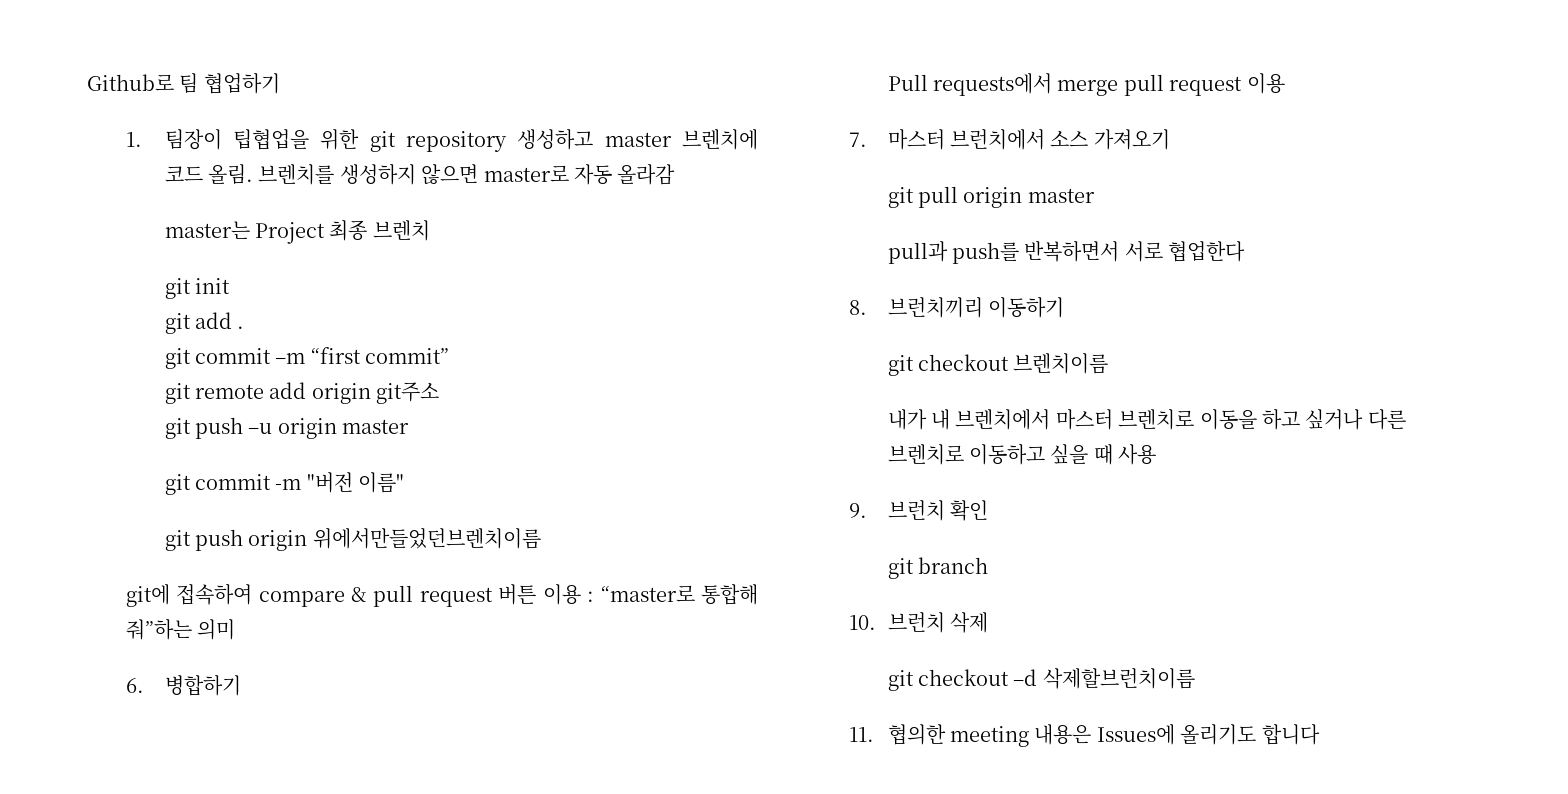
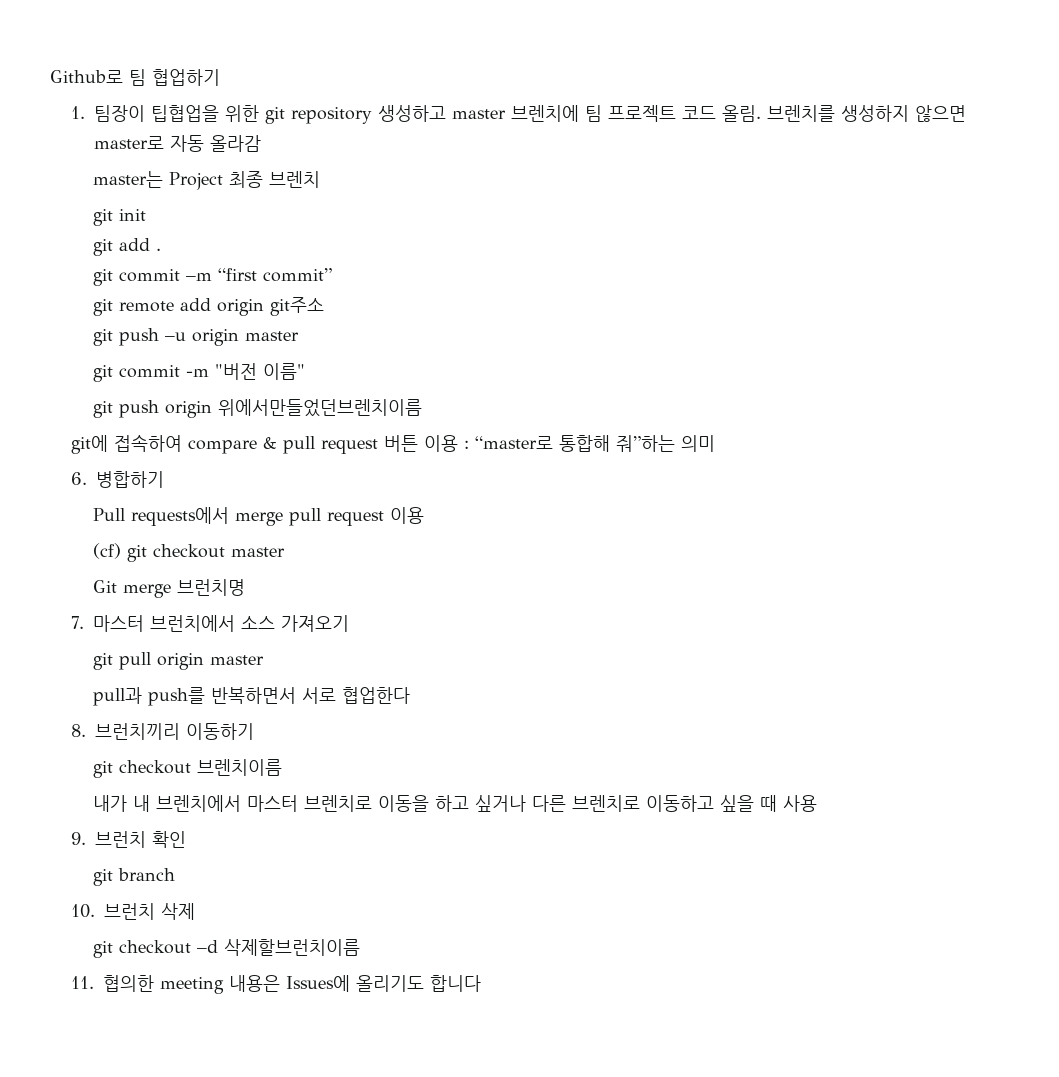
(758, 139) none -> [585,105,677,122] 팀 프로젝트
(1285, 83) none -> [92,543,285,562] [92,579,245,598] // (cf) git checkout master // Git merge 브런치명

